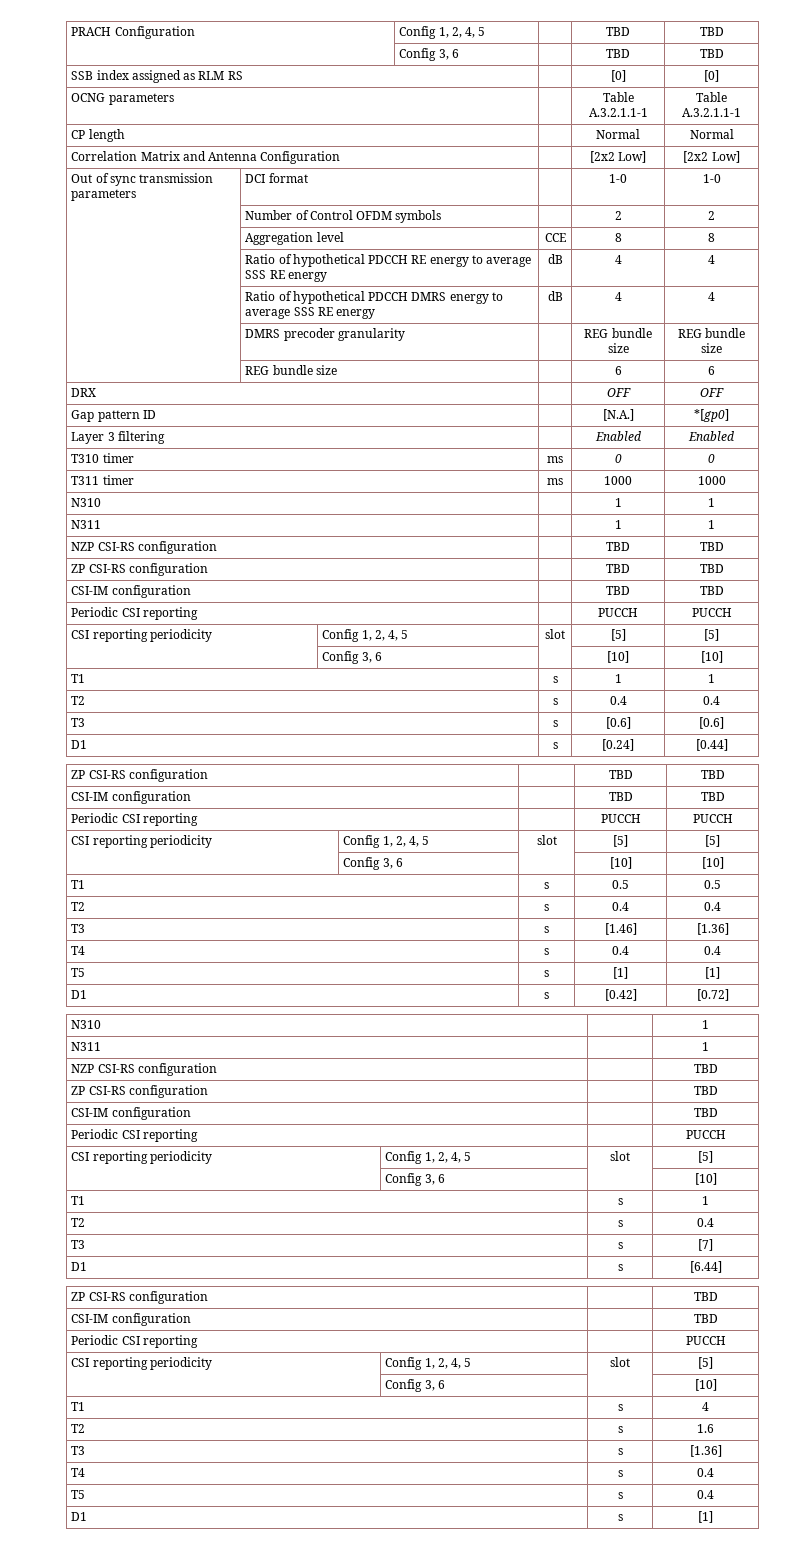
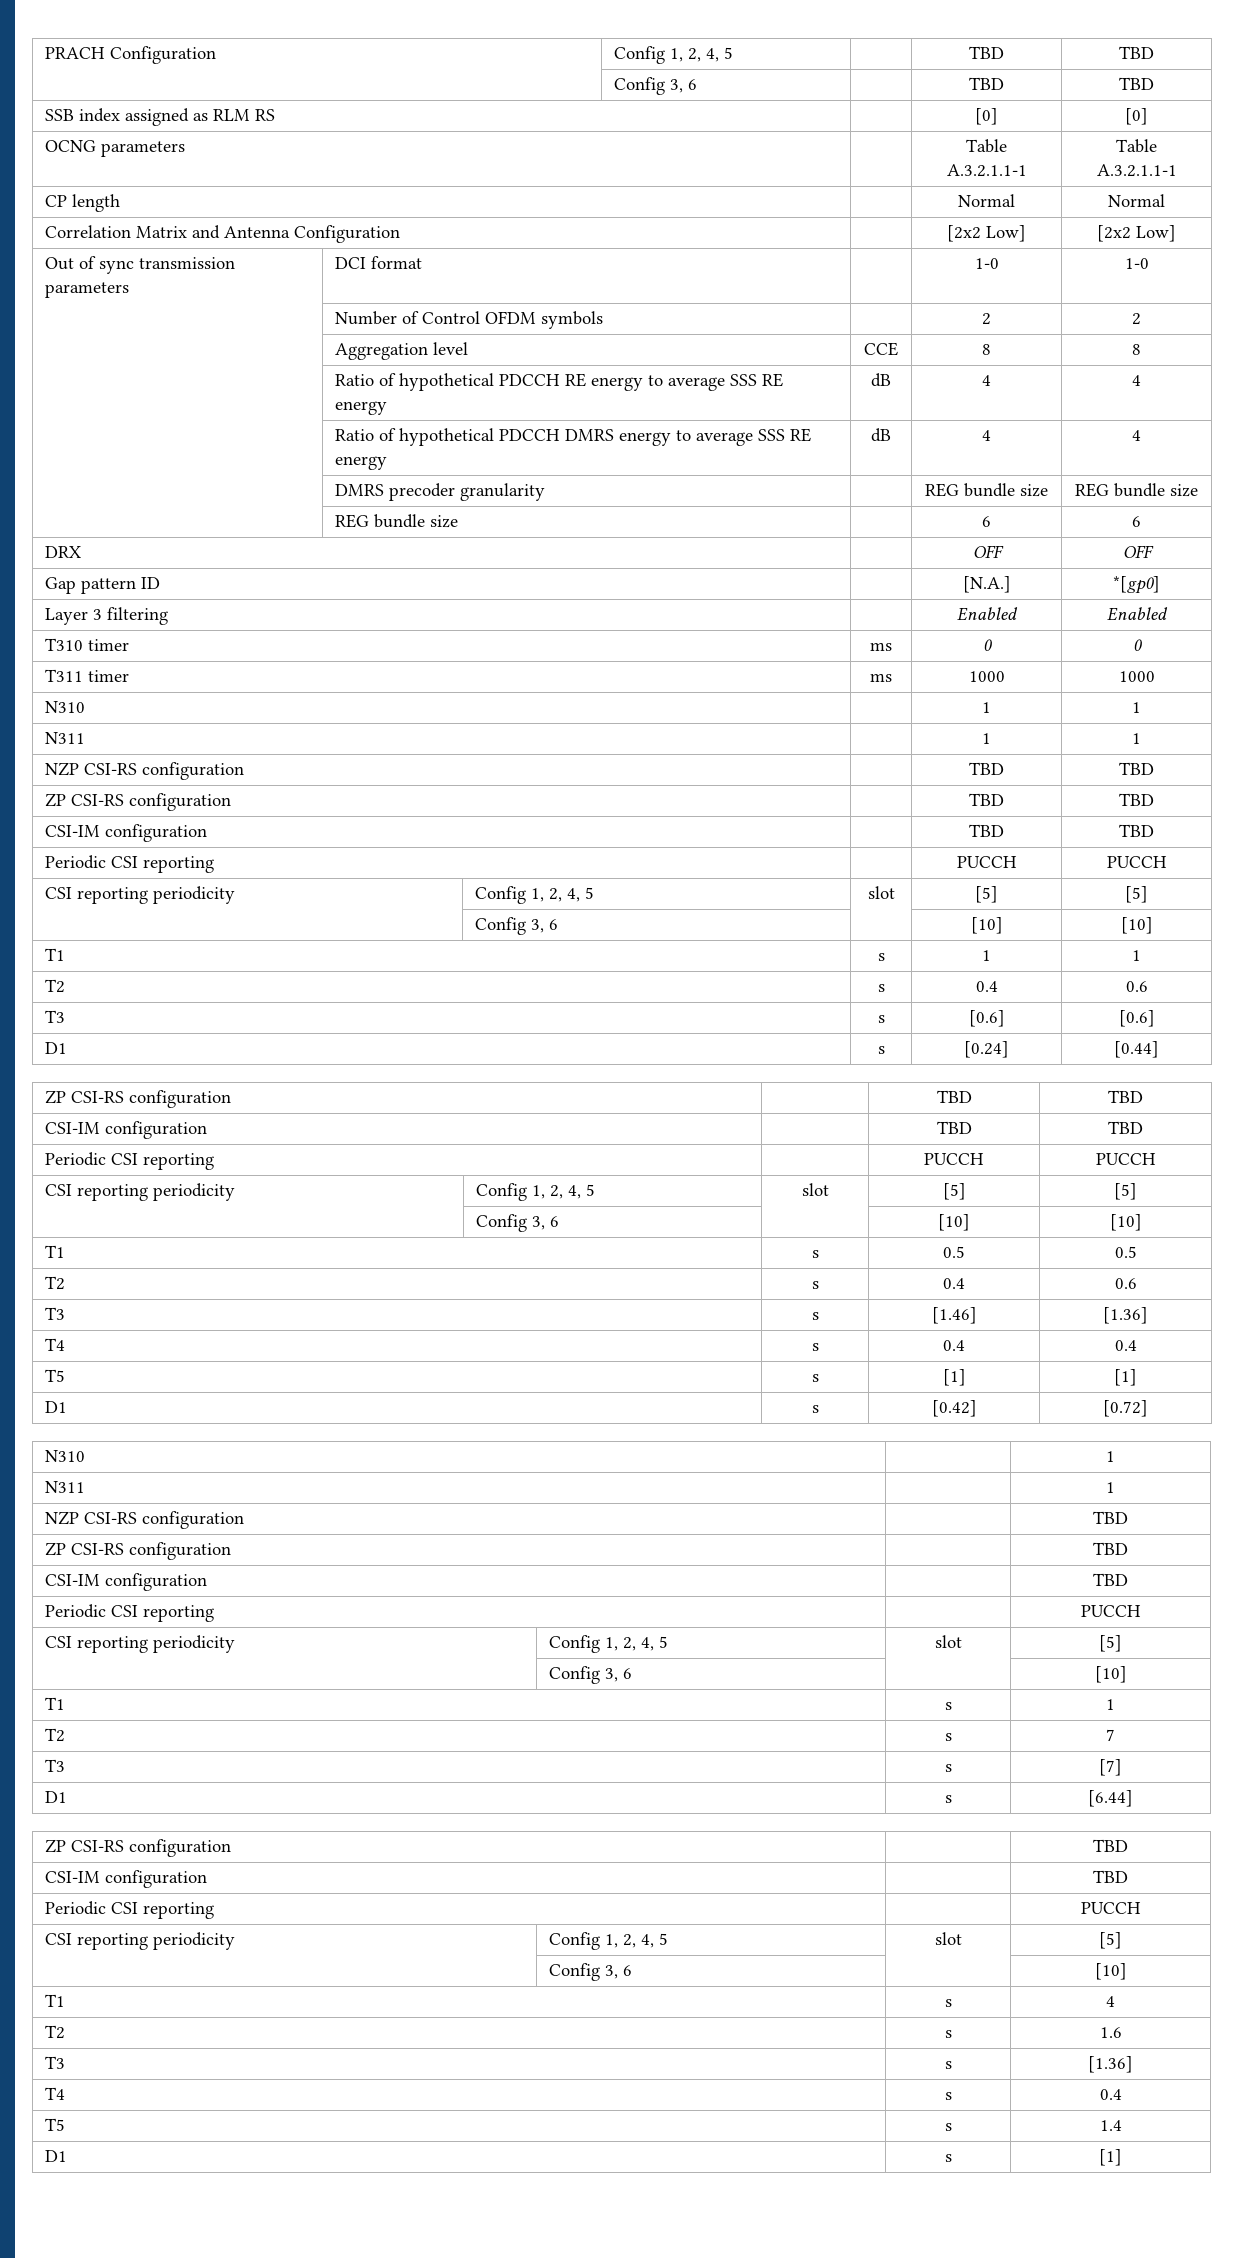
[703,696,720,705] 0.4 -> [1125,981,1148,992] 0.6
[704,902,721,911] 0.4 -> [1114,1278,1137,1289] 0.6
[697,1218,714,1227] 0.4 -> [1106,1729,1115,1741] 7
[697,1490,714,1499] 0.4 -> [1099,2120,1122,2131] 1.4

